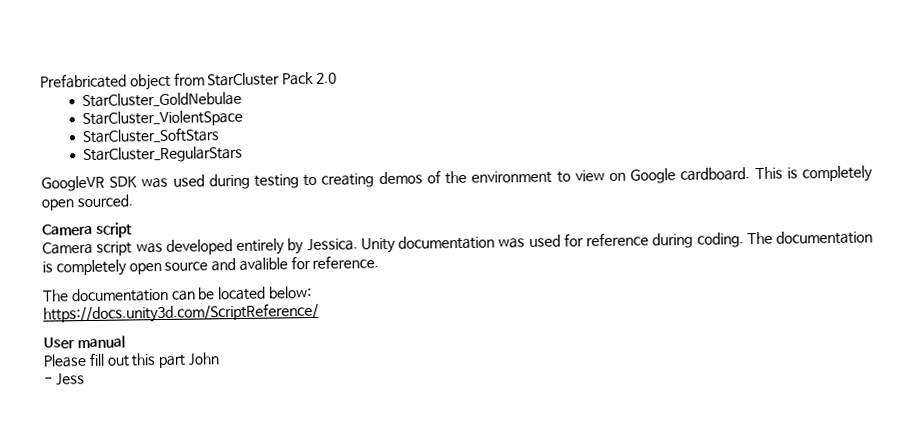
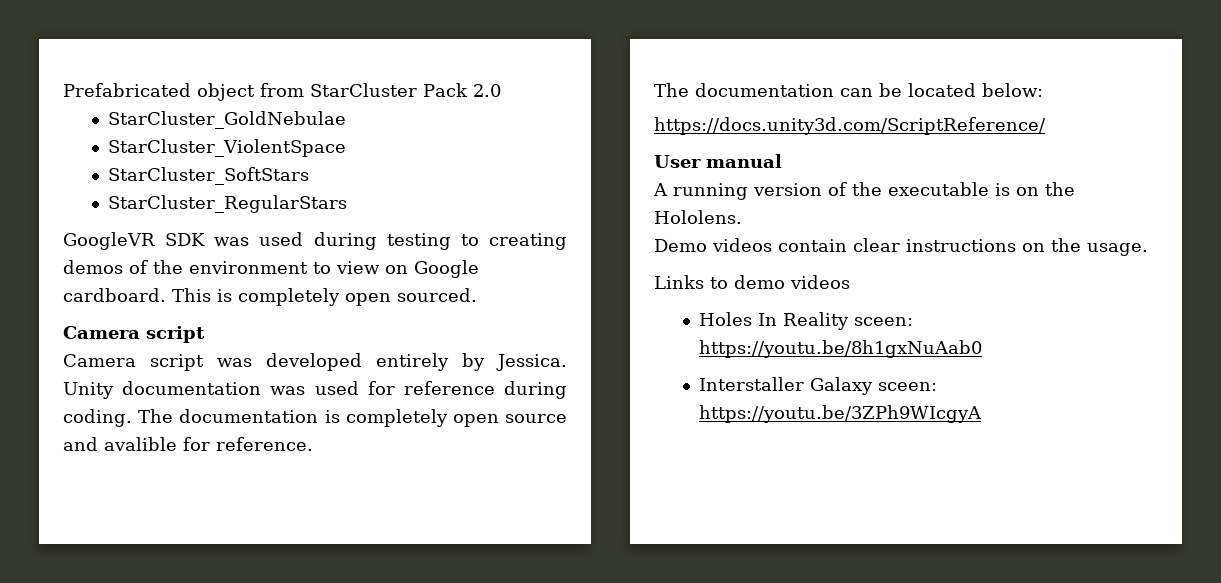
[43,352,220,369] [44,373,85,386] Please fill out this part John // - Jess -> [653,182,1075,200] [654,210,742,224] [654,238,1148,256] [654,275,850,289] [699,312,914,330] [699,340,983,358] [699,377,938,395] [699,405,983,423] A running version of the executable is on the Hololens. // Demo videos contain clear instructions on the usage. // Links to demo videos // Holes In Reality sceen: https://youtu.be/8h1gxNuAab0 // Interstaller Galaxy sceen: https://youtu.be/3ZPh9WIcgyA

